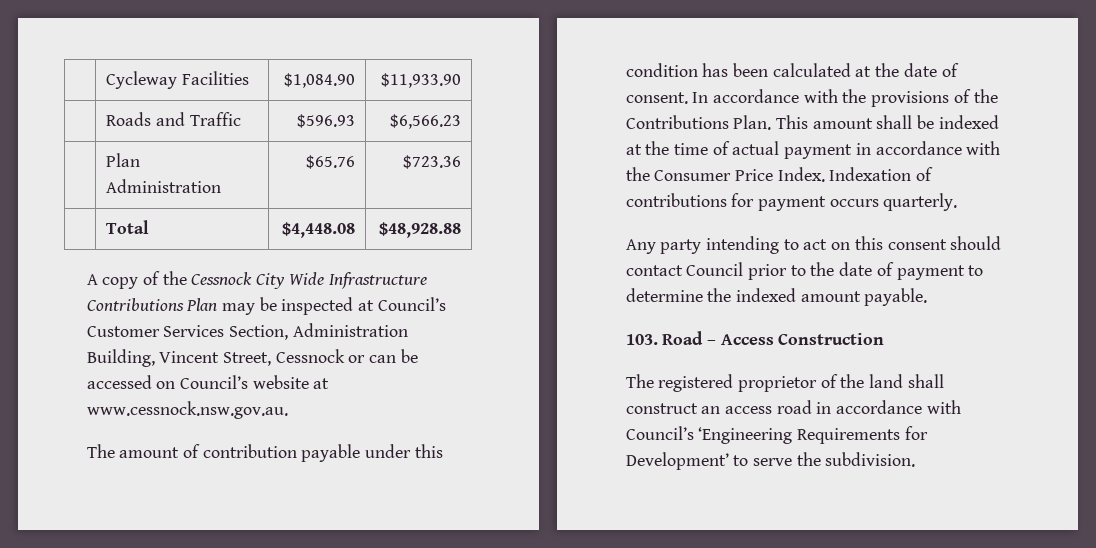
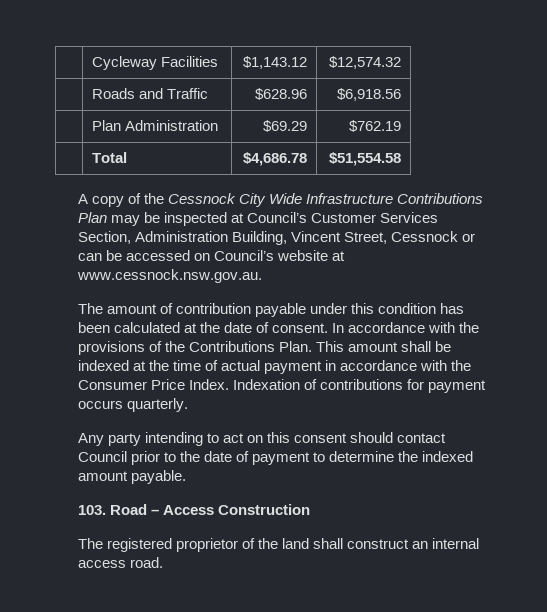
[283,73,355,88] [380,73,461,88] $1,084.90 | $11,933.90 -> [242,56,307,69] [328,56,401,69] $1,143.12 | $12,574.32
[296,114,355,128] [389,114,461,129] $596.93 | $6,566.23 -> [254,88,307,100] [336,88,401,101] $628.96 | $6,918.56
[305,155,355,169] [402,155,461,169] $65.76 | $723.36 -> [262,120,307,132] [348,120,401,132] $69.29 | $762.19
[281,222,355,238] [378,222,461,238] $4,448.08 | $48,928.88 -> [242,152,307,166] [328,152,401,166] $4,686.78 | $51,554.58
[724,400,961,414] [625,426,928,444] [625,452,916,470] access road in accordance with Council’s ‘Engineering Requirements for Development’ to serve the subdivision. -> [432,538,480,549] [77,557,163,568] internal access road.

